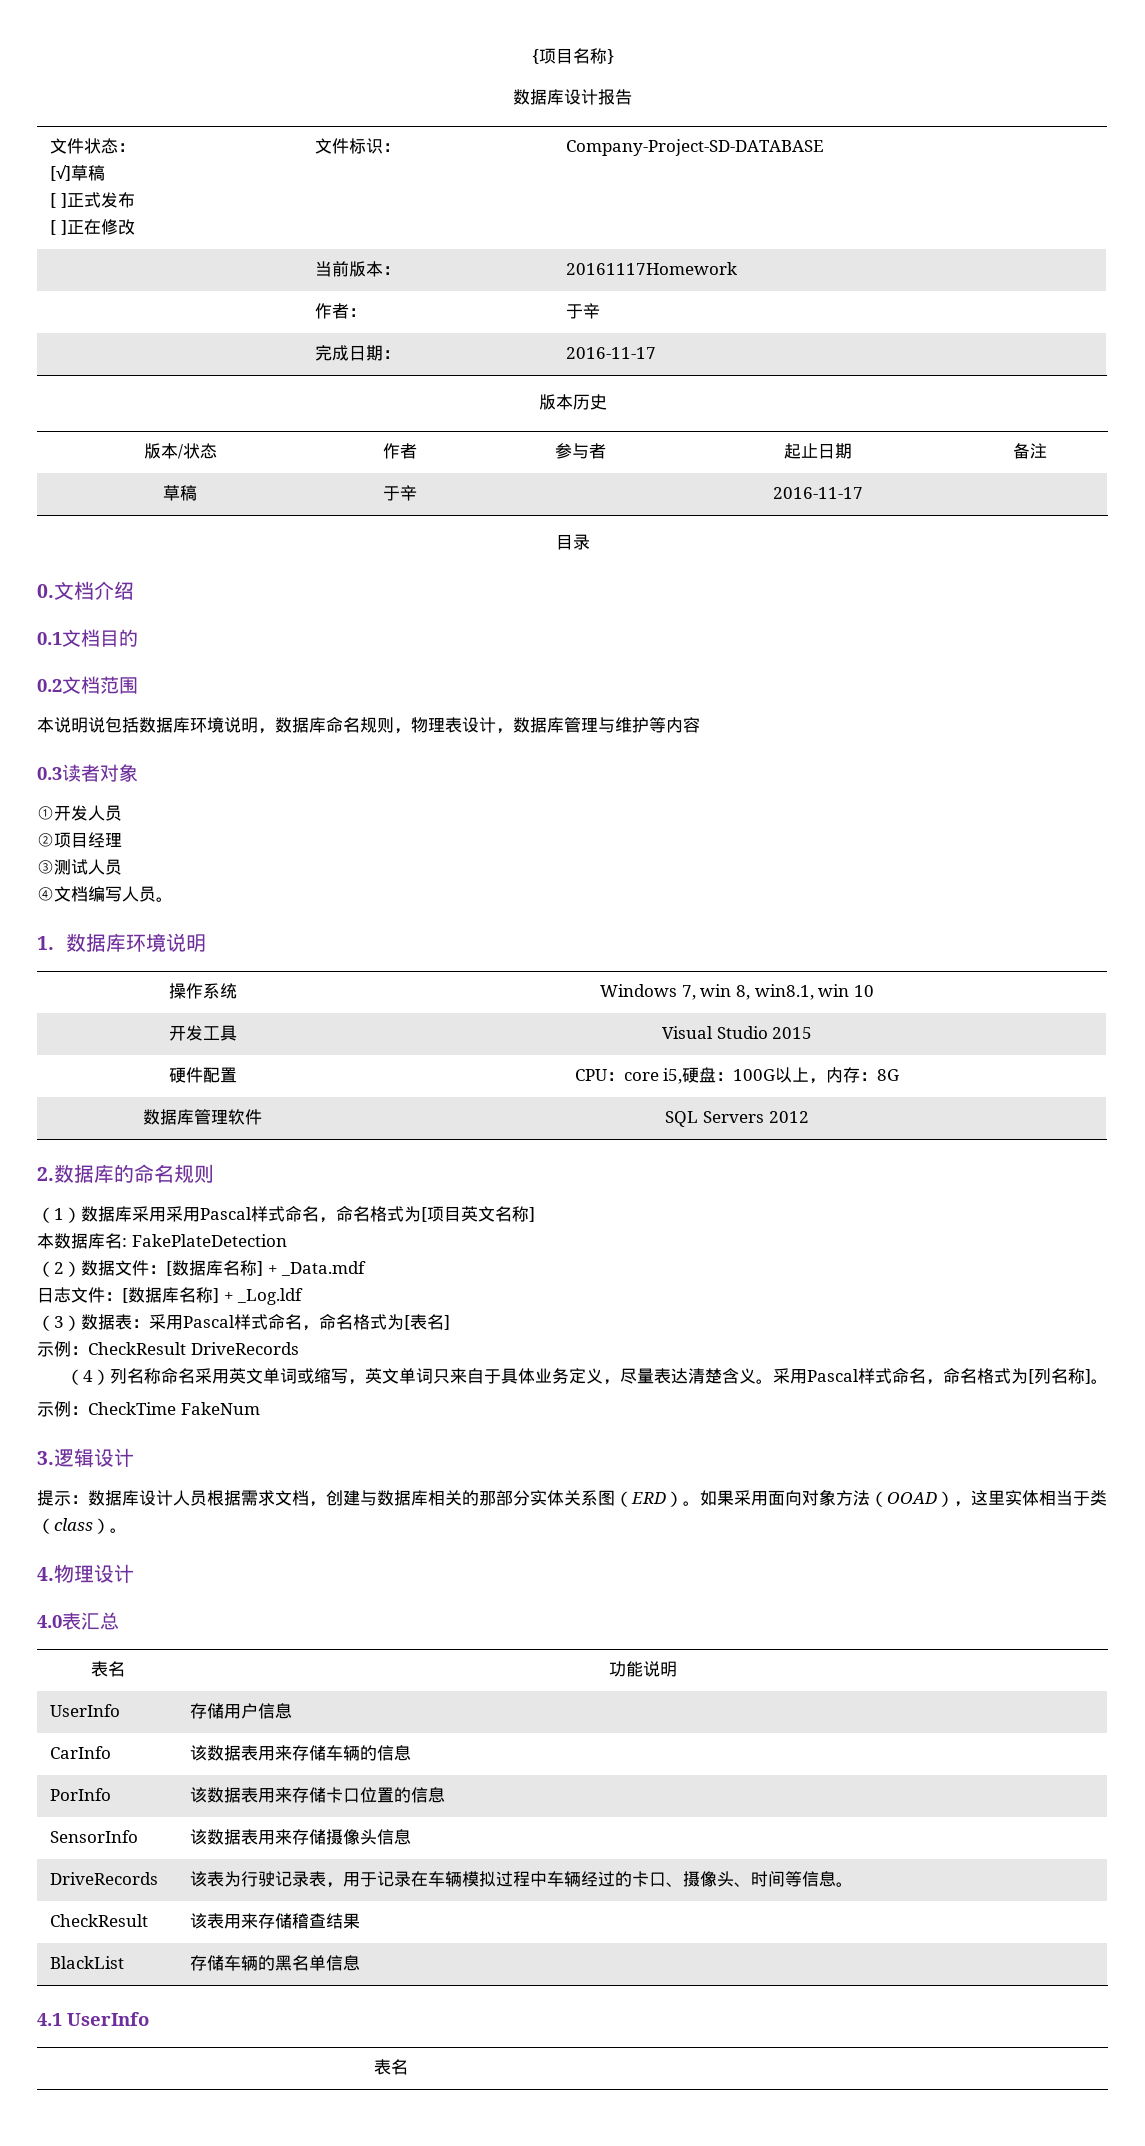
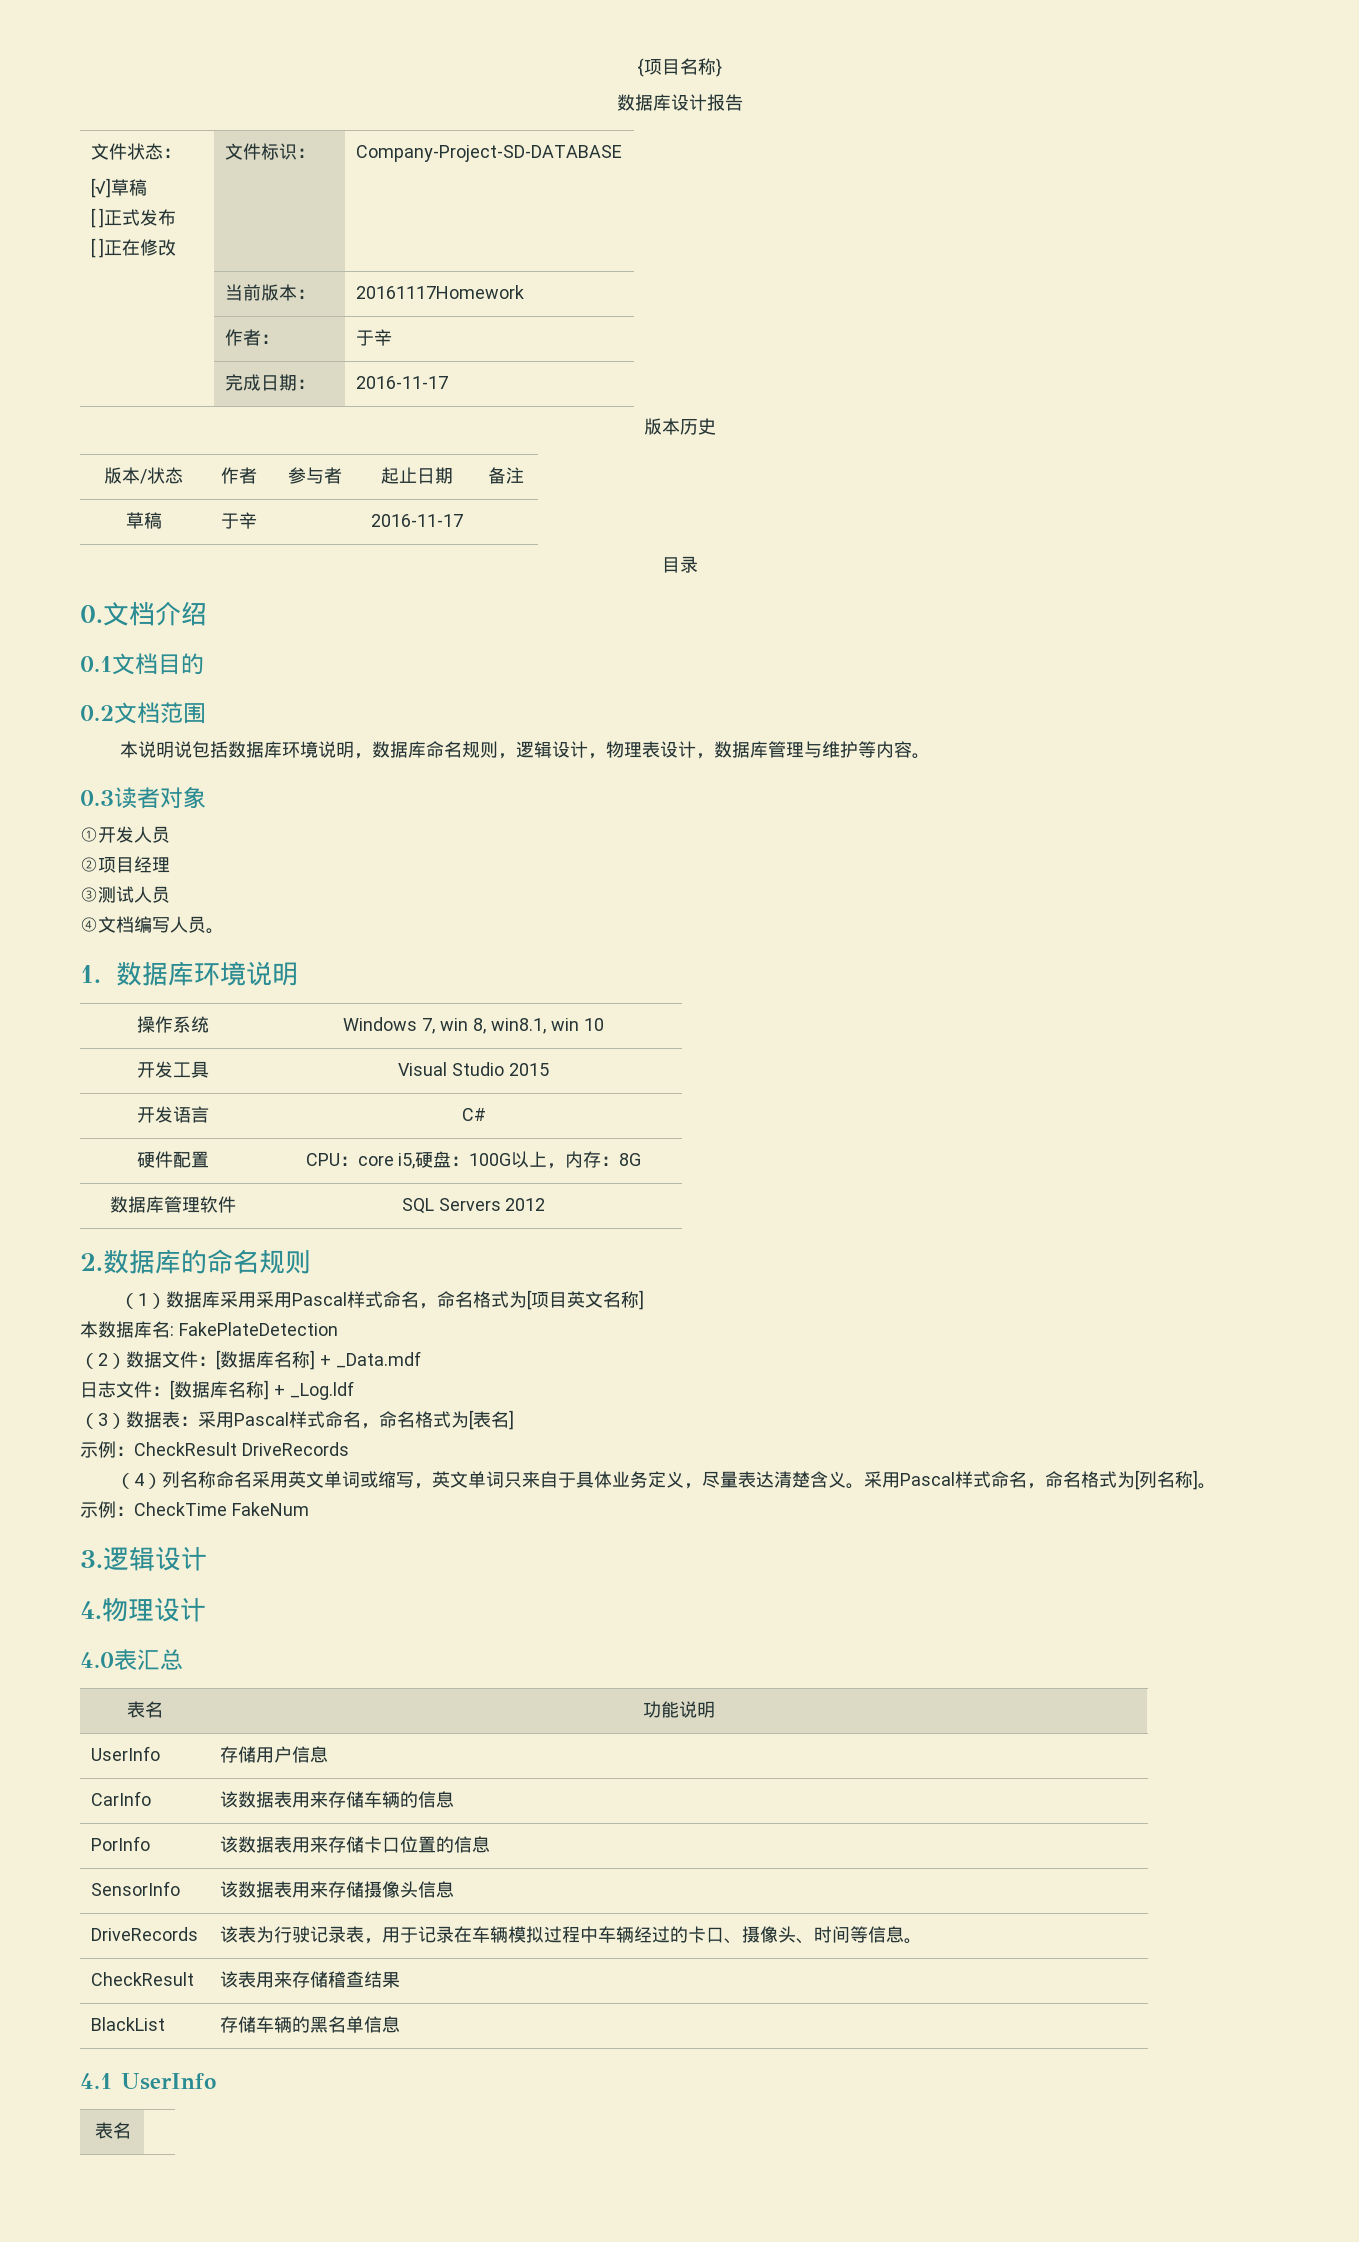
(411, 731) none -> [515,741,606,759] 逻辑设计，
(700, 725) none -> [911,753,930,759] 。
(813, 1033) none -> [137,1106,209,1123] [461,1108,486,1121] // 开发语言 | C#
[37,1489,1107,1507] [37,1518,127,1534] // 提示：数据库设计人员根据需求文档，创建与数据库相关的那部分实体关系图（ERD）。如果采用面向对象方法（OOAD），这里实体相当于类（class）。 -> (207, 1558) none

